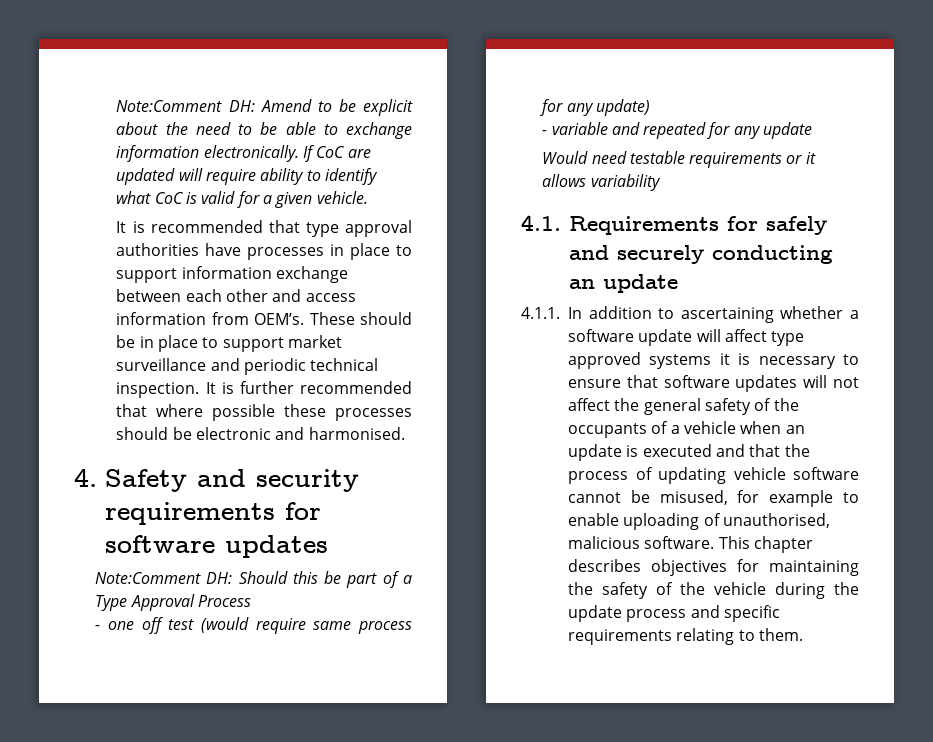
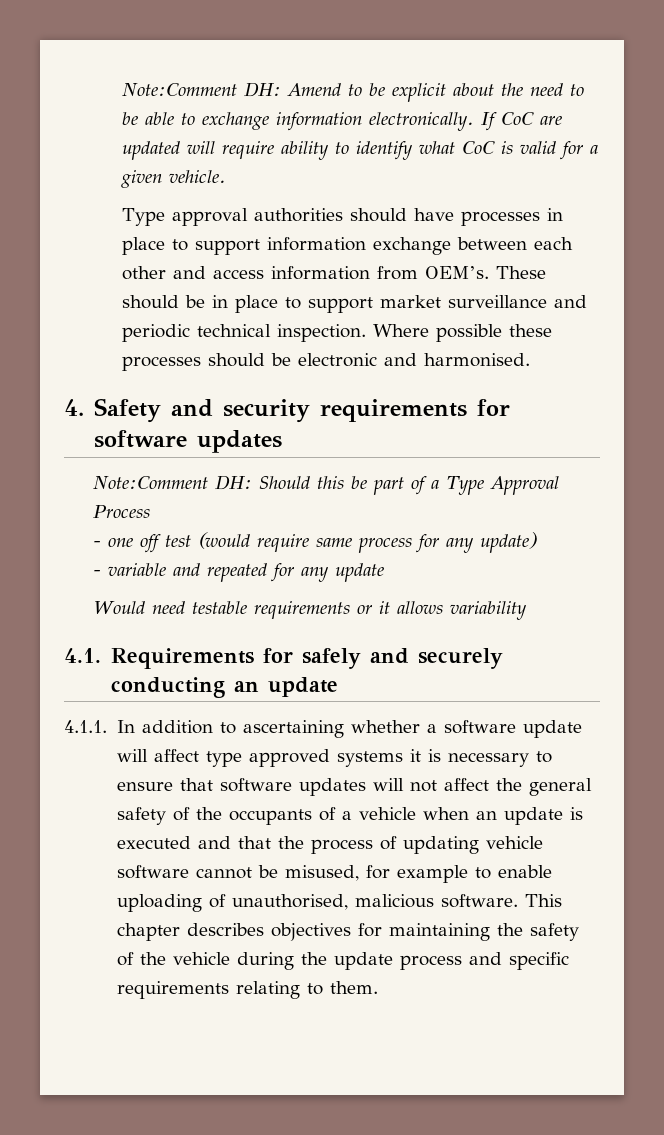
[116,220,339,237] It is recommended that type -> [121,208,165,226] Type
(200, 249) none -> [349,208,407,222] should
[205,381,413,394] [116,404,204,417] It is further recommended that where -> [372,324,429,337] Where

